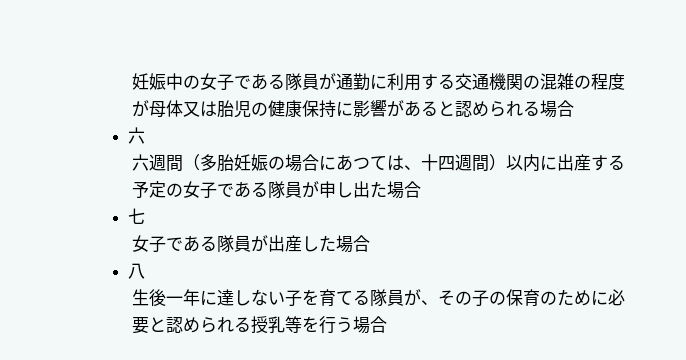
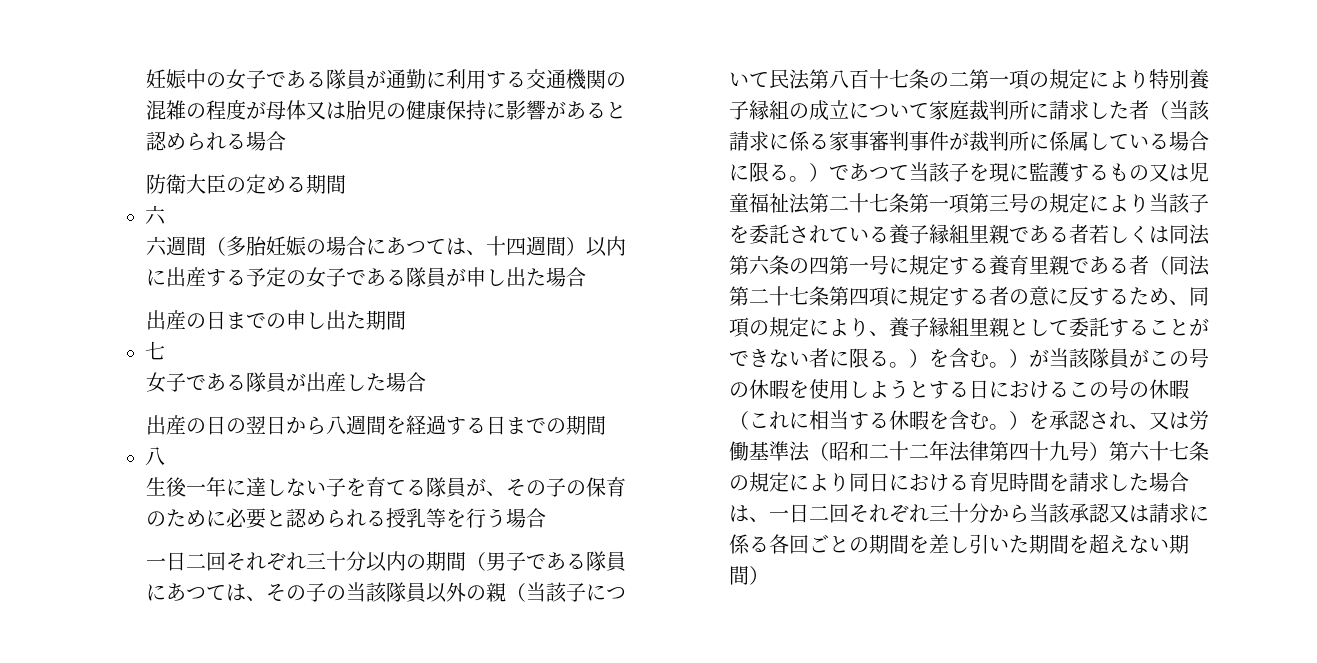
(574, 108) none -> [146,174,347,194] // 防衛大臣の定める期間
(421, 189) none -> [146,310,407,330] // 出産の日までの申し出た期間
(370, 243) none -> [146,415,607,435] // 出産の日の翌日から八週間を経過する日までの期間
(387, 324) none -> [146,551,627,572] [146,582,627,603] [729,69,1210,90] [729,100,1211,121] [729,131,1210,152] [729,162,1210,183] [729,193,1210,214] [729,224,1211,245] [729,255,1211,276] [729,286,1210,307] [729,317,1210,338] [729,348,1210,369] [729,379,1190,399] [729,410,1210,430] [729,441,1210,462] [729,472,1190,492] [729,503,1210,524] [729,534,1190,554] [729,566,770,585] // 一日二回それぞれ三十分以内の期間（男子である隊員にあつては、その子の当該隊員以外の親（当該子について民法第八百十七条の二第一項の規定により特別養子縁組の成立について家庭裁判所に請求した者（当該請求に係る家事審判事件が裁判所に係属している場合に限る。）であつて当該子を現に監護するもの又は児童福祉法第二十七条第一項第三号の規定により当該子を委託されている養子縁組里親である者若しくは同法第六条の四第一号に規定する養育里親である者（同法第二十七条第四項に規定する者の意に反するため、同項の規定により、養子縁組里親として委託することができない者に限る。）を含む。）が当該隊員がこの号の休暇を使用しようとする日におけるこの号の休暇（これに相当する休暇を含む。）を承認され、又は労働基準法（昭和二十二年法律第四十九号）第六十七条の規定により同日における育児時間を請求した場合は、一日二回それぞれ三十分から当該承認又は請求に係る各回ごとの期間を差し引いた期間を超えない期間）

